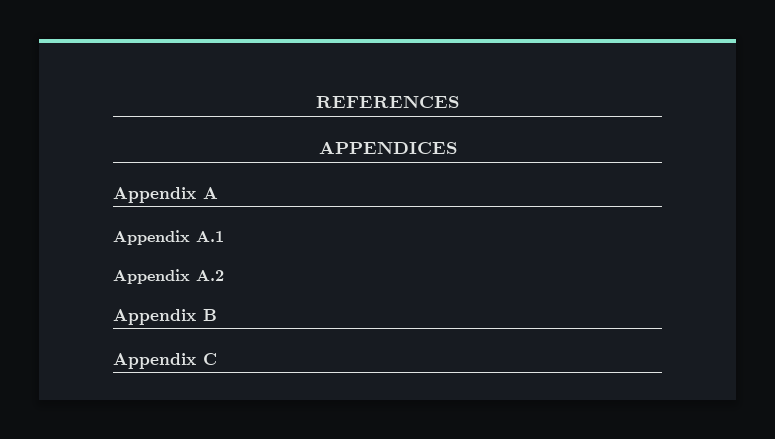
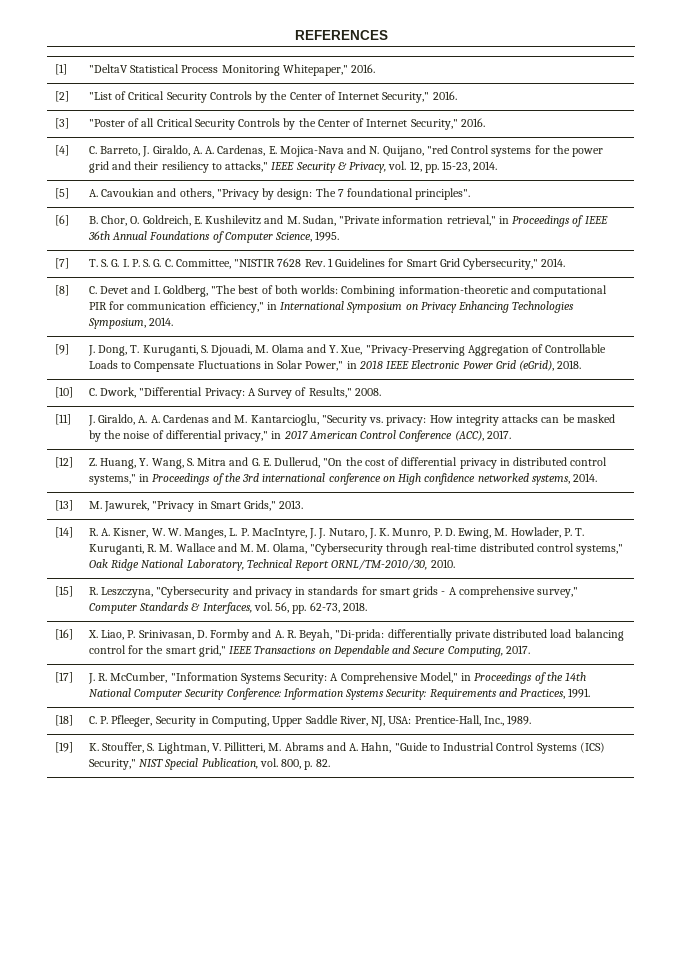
[318,141,457,154] [113,187,218,203] [113,230,224,245] [113,269,224,284] [113,309,217,325] [113,353,217,369] // APPENDICES // Appendix A // Appendix A.1 // Appendix A.2 // Appendix B // Appendix C -> [54,64,67,75] [88,64,376,76] [54,91,69,102] [88,91,457,103] [54,118,69,129] [88,118,485,130] [54,145,69,156] [88,145,604,157] [88,161,498,173] [54,188,69,199] [88,188,471,200] [54,215,69,226] [88,215,608,227] [87,231,340,243] [54,258,69,269] [88,258,566,270] [54,285,69,296] [88,285,608,297] [88,301,575,313] [87,317,174,329] [54,344,69,355] [87,344,607,356] [88,360,582,372] [54,387,73,398] [88,387,381,399] [54,414,71,425] [87,414,615,426] [88,430,511,442] [54,457,73,468] [88,457,608,469] [88,473,598,485] [54,500,73,511] [88,500,304,512] [54,527,73,538] [88,527,584,539] [88,543,624,555] [88,559,455,571] [54,586,73,597] [88,586,579,598] [88,602,367,614] [54,629,73,640] [87,629,624,641] [88,645,530,657] [54,672,73,683] [87,672,587,684] [88,688,591,700] [54,715,73,726] [88,715,532,727] [54,742,73,753] [88,742,605,754] [88,758,330,770] // [1] | "DeltaV Statistical Process Monitoring Whitepaper," 2016. // [2] | "List of Critical Security Controls by the Center of Internet Security," 2016. // [3] | "Poster of all Critical Security Controls by the Center of Internet Security," 2016. // [4] | C. Barreto, J. Giraldo, A. A. Cardenas, E. Mojica-Nava and N. Quijano, "red Control systems for the power grid and their resiliency to attacks," IEEE Security & Privacy, vol. 12, pp. 15-23, 2014. // [5] | A. Cavoukian and others, "Privacy by design: The 7 foundational principles". // [6] | B. Chor, O. Goldreich, E. Kushilevitz and M. Sudan, "Private information retrieval," in Proceedings of IEEE 36th Annual Foundations of Computer Science, 1995. // [7] | T. S. G. I. P. S. G. C. Committee, "NISTIR 7628 Rev. 1 Guidelines for Smart Grid Cybersecurity," 2014. // [8] | C. Devet and I. Goldberg, "The best of both worlds: Combining information-theoretic and computational PIR for communication efficiency," in International Symposium on Privacy Enhancing Technologies Symposium, 2014. // [9] | J. Dong, T. Kuruganti, S. Djouadi, M. Olama and Y. Xue, "Privacy-Preserving Aggregation of Controllable Loads to Compensate Fluctuations in Solar Power," in 2018 IEEE Electronic Power Grid (eGrid), 2018. // [10] | C. Dwork, "Differential Privacy: A Survey of Results," 2008. // [11] | J. Giraldo, A. A. Cardenas and M. Kantarcioglu, "Security vs. privacy: How integrity attacks can be masked by the noise of differential privacy," in 2017 American Control Conference (ACC), 2017. // [12] | Z. Huang, Y. Wang, S. Mitra and G. E. Dullerud, "On the cost of differential privacy in distributed control systems," in Proceedings of the 3rd international conference on High confidence networked systems, 2014. // [13] | M. Jawurek, "Privacy in Smart Grids," 2013. // [14] | R. A. Kisner, W. W. Manges, L. P. MacIntyre, J. J. Nutaro, J. K. Munro, P. D. Ewing, M. Howlader, P. T. Kuruganti, R. M. Wallace and M. M. Olama, "Cybersecurity through real-time distributed control systems," Oak Ridge National Laboratory, Technical Report ORNL/TM-2010/30, 2010. // [15] | R. Leszczyna, "Cybersecurity and privacy in standards for smart grids - A comprehensive survey," Computer Standards & Interfaces, vol. 56, pp. 62-73, 2018. // [16] | X. Liao, P. Srinivasan, D. Formby and A. R. Beyah, "Di-prida: differentially private distributed load balancing control for the smart grid," IEEE Transactions on Dependable and Secure Computing, 2017. // [17] | J. R. McCumber, "Information Systems Security: A Comprehensive Model," in Proceedings of the 14th National Computer Security Conference: Information Systems Security: Requirements and Practices, 1991. // [18] | C. P. Pfleeger, Security in Computing, Upper Saddle River, NJ, USA: Prentice-Hall, Inc., 1989. // [19] | K. Stouffer, S. Lightman, V. Pillitteri, M. Abrams and A. Hahn, "Guide to Industrial Control Systems (ICS) Security," NIST Special Publication, vol. 800, p. 82.

